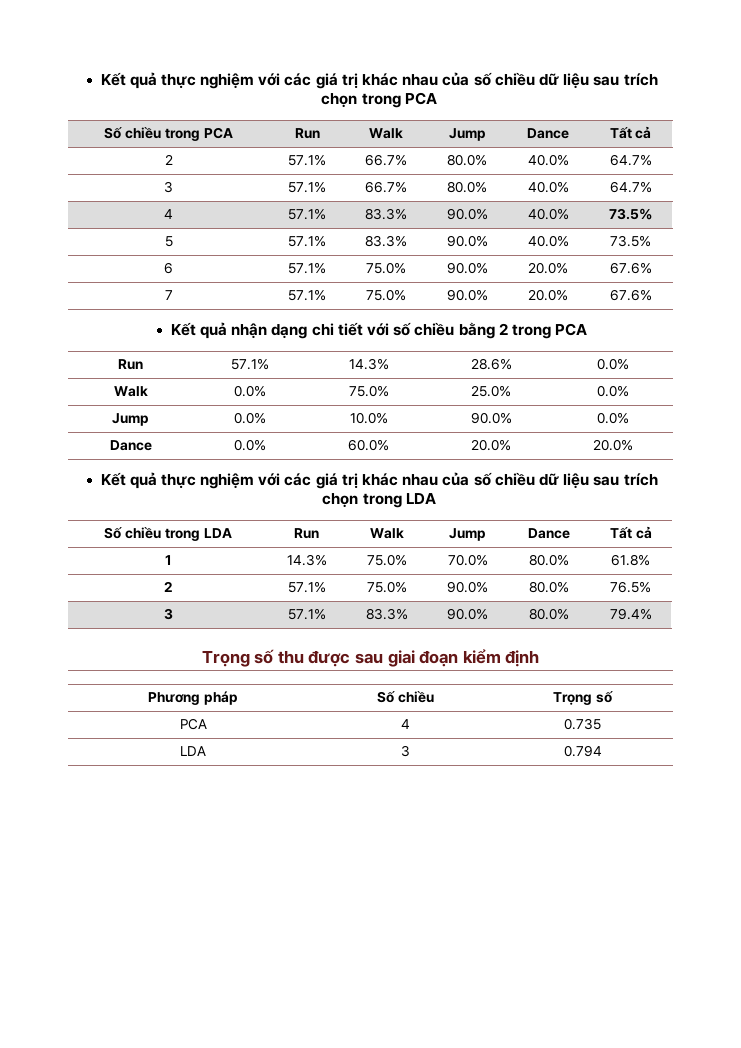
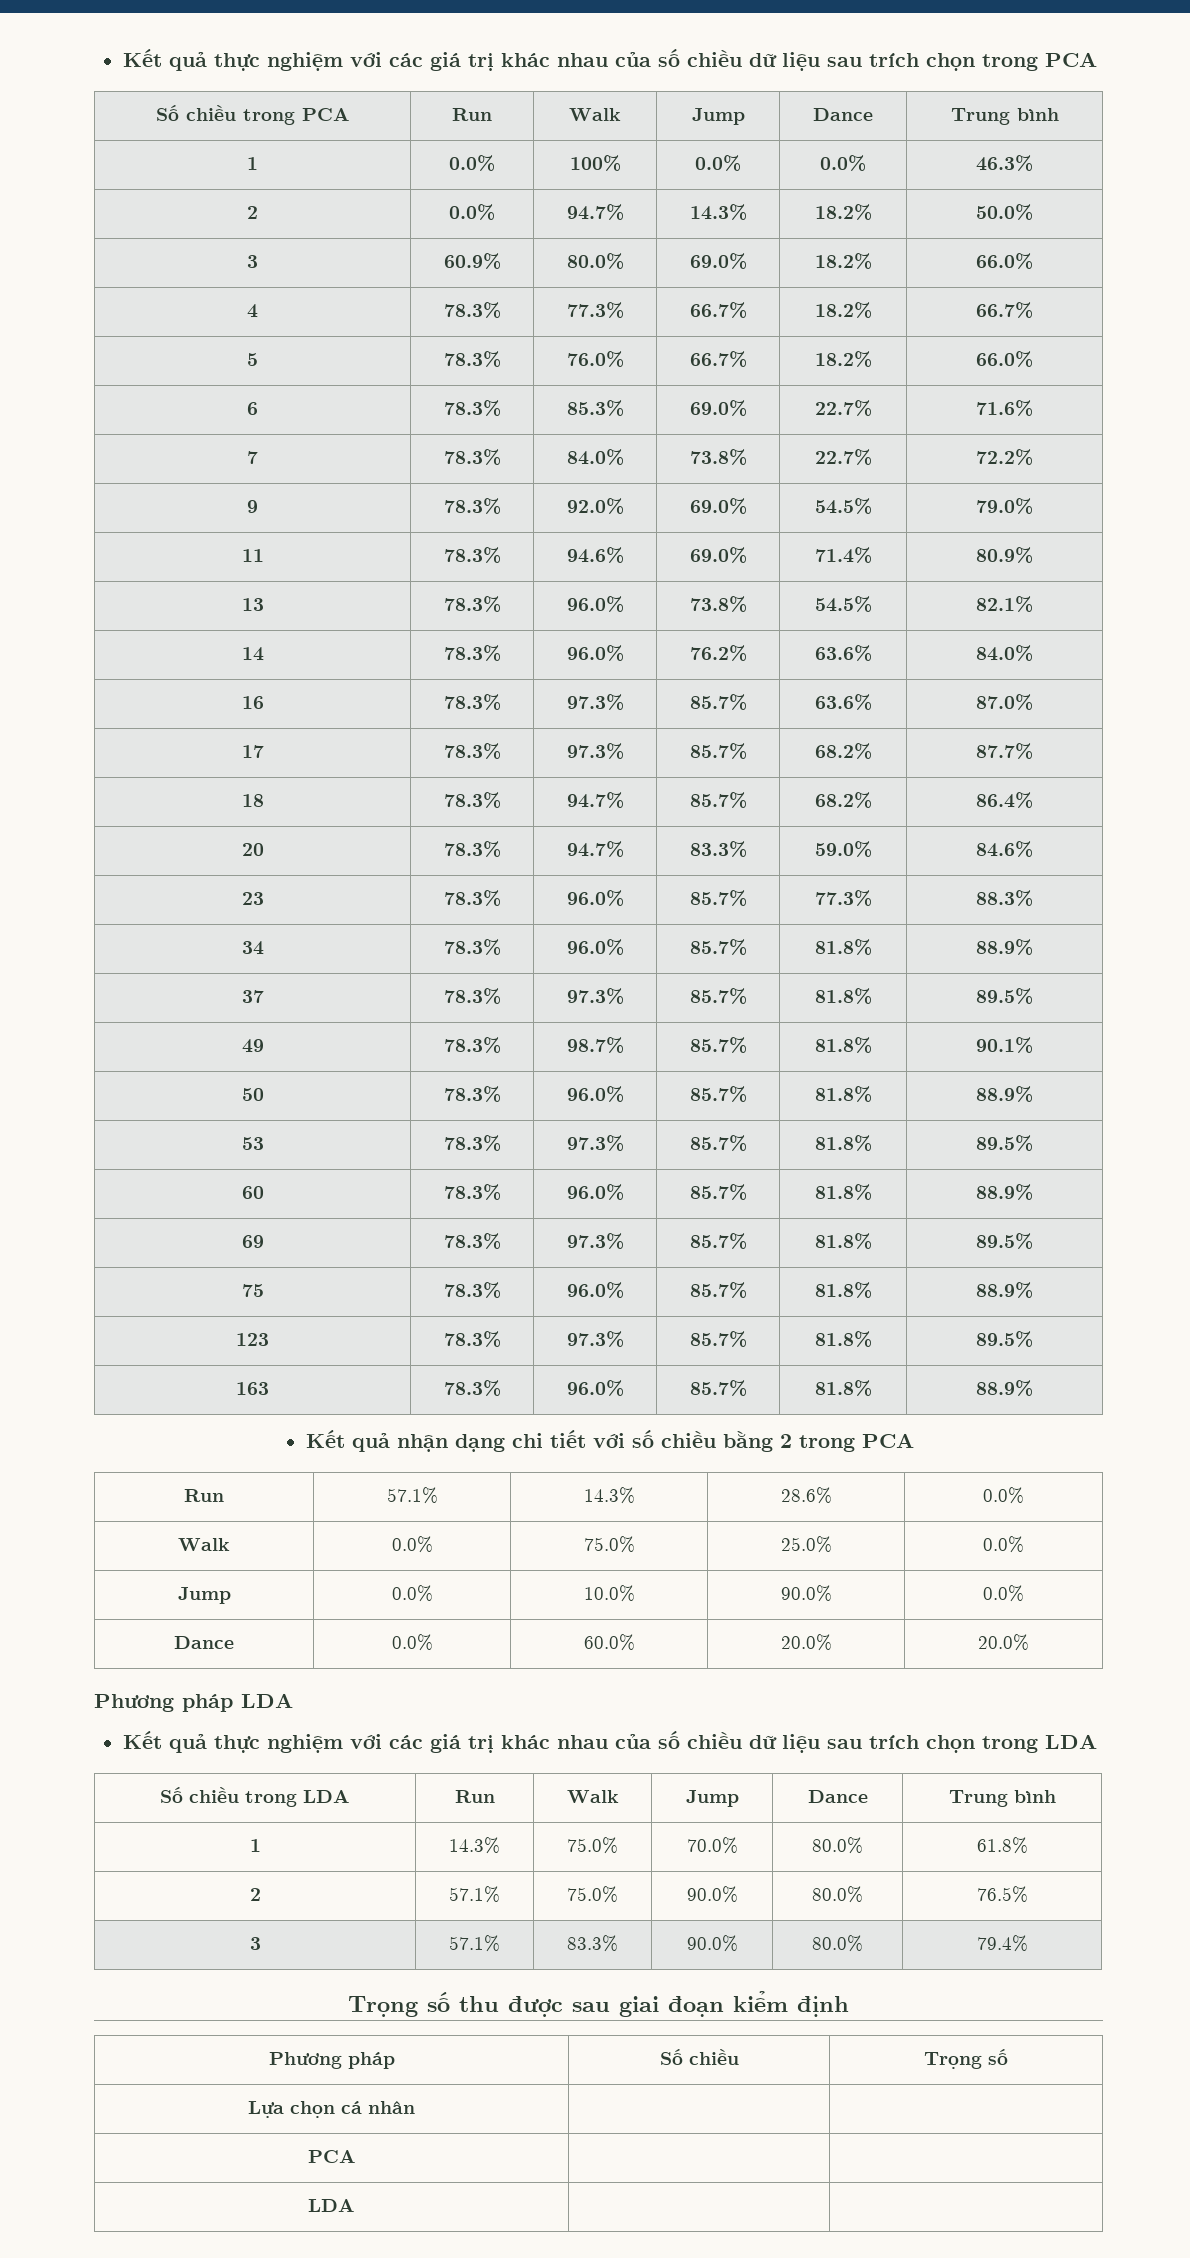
[609,126,652,139] [164,154,173,165] [288,154,326,166] [365,154,407,166] [447,154,487,166] [527,154,569,166] [609,154,652,166] [164,181,173,193] [288,181,326,193] [365,181,407,193] [447,181,487,193] [527,181,569,193] [609,181,652,193] [164,209,173,219] [288,208,326,220] [365,208,407,220] [446,208,488,220] [527,208,569,220] [609,208,652,220] [164,236,173,247] [288,235,326,247] [365,235,407,247] [446,235,488,247] [527,235,569,247] [610,235,651,247] [164,262,173,274] [288,262,326,274] [366,262,406,274] [446,262,488,274] [528,262,568,274] [609,262,652,274] [164,290,173,300] [288,289,326,301] [366,289,406,301] [446,289,488,301] [528,289,568,301] [609,289,652,301] Tất cả // 2 | 57.1% | 66.7% | 80.0% | 40.0% | 64.7% // 3 | 57.1% | 66.7% | 80.0% | 40.0% | 64.7% // 4 | 57.1% | 83.3% | 90.0% | 40.0% | 73.5% // 5 | 57.1% | 83.3% | 90.0% | 40.0% | 73.5% // 6 | 57.1% | 75.0% | 90.0% | 20.0% | 67.6% // 7 | 57.1% | 75.0% | 90.0% | 20.0% | 67.6% -> [950,108,1059,125] [247,157,258,170] [449,155,495,171] [569,155,621,171] [695,155,741,171] [820,155,866,171] [976,155,1033,171] [247,206,258,219] [449,204,495,220] [566,204,624,220] [689,204,747,220] [814,204,872,220] [976,204,1033,220] [247,255,258,268] [443,253,501,269] [566,253,624,269] [689,253,747,269] [814,253,872,269] [976,253,1033,269] [247,304,258,318] [443,302,501,318] [566,302,624,318] [689,302,747,318] [814,302,872,318] [976,302,1033,318] [247,353,258,366] [443,351,501,367] [566,351,624,367] [689,351,747,367] [814,351,872,367] [976,351,1033,367] [247,402,258,415] [443,400,501,416] [566,400,624,416] [689,400,747,416] [814,400,872,416] [976,400,1033,416] [247,451,258,464] [443,449,501,465] [566,449,624,465] [689,449,747,465] [814,449,872,465] [976,449,1033,465] [247,500,258,513] [443,498,501,514] [566,498,624,514] [689,498,747,514] [814,498,872,514] [976,498,1033,514] [241,549,264,562] [443,547,501,563] [566,547,624,563] [689,547,747,563] [814,547,872,563] [976,547,1033,563] [241,598,264,611] [443,596,501,612] [566,596,624,612] [689,596,747,612] [814,596,872,612] [976,596,1033,612] [241,647,264,661] [443,645,501,661] [566,645,624,661] [689,645,747,661] [814,645,872,661] [976,645,1033,661] [241,696,264,709] [443,694,501,710] [566,694,624,710] [689,694,747,710] [814,694,872,710] [976,694,1033,710] [241,745,264,758] [443,743,501,759] [566,743,624,759] [689,743,747,759] [814,743,872,759] [976,743,1033,759] [241,794,264,807] [443,792,501,808] [566,792,624,808] [689,792,747,808] [814,792,872,808] [976,792,1033,808] [241,843,264,856] [443,841,501,857] [566,841,624,857] [689,841,747,857] [814,841,872,857] [976,841,1033,857] [241,892,264,905] [443,890,501,906] [566,890,624,906] [689,890,747,906] [814,890,872,906] [976,890,1033,906] [241,941,264,955] [443,939,501,955] [566,939,624,955] [689,939,747,955] [814,939,872,955] [976,939,1033,955] [241,990,264,1003] [443,988,501,1004] [566,988,624,1004] [689,988,747,1004] [814,988,872,1004] [976,988,1033,1004] [241,1039,264,1053] [443,1037,501,1053] [566,1037,624,1053] [689,1037,747,1053] [814,1037,872,1053] [976,1037,1033,1053] [241,1088,264,1101] [443,1086,501,1102] [566,1086,624,1102] [689,1086,747,1102] [814,1086,872,1102] [976,1086,1033,1102] [241,1137,264,1150] [443,1135,501,1151] [566,1135,624,1151] [689,1135,747,1151] [814,1135,872,1151] [976,1135,1033,1151] [241,1186,264,1199] [443,1184,501,1200] [566,1184,624,1200] [689,1184,747,1200] [814,1184,872,1200] [976,1184,1033,1200] [241,1235,264,1248] [443,1233,501,1249] [566,1233,624,1249] [689,1233,747,1249] [814,1233,872,1249] [976,1233,1033,1249] [241,1284,264,1297] [443,1282,501,1298] [566,1282,624,1298] [689,1282,747,1298] [814,1282,872,1298] [976,1282,1033,1298] [236,1333,269,1346] [443,1331,501,1347] [566,1331,624,1347] [689,1331,747,1347] [814,1331,872,1347] [976,1331,1033,1347] [236,1382,269,1395] [443,1380,501,1396] [566,1380,624,1396] [689,1380,747,1396] [814,1380,872,1396] [976,1380,1033,1396] Trung bình // 1 | 0.0% | 100% | 0.0% | 0.0% | 46.3% // 2 | 0.0% | 94.7% | 14.3% | 18.2% | 50.0% // 3 | 60.9% | 80.0% | 69.0% | 18.2% | 66.0% // 4 | 78.3% | 77.3% | 66.7% | 18.2% | 66.7% // 5 | 78.3% | 76.0% | 66.7% | 18.2% | 66.0% // 6 | 78.3% | 85.3% | 69.0% | 22.7% | 71.6% // 7 | 78.3% | 84.0% | 73.8% | 22.7% | 72.2% // 9 | 78.3% | 92.0% | 69.0% | 54.5% | 79.0% // 11 | 78.3% | 94.6% | 69.0% | 71.4% | 80.9% // 13 | 78.3% | 96.0% | 73.8% | 54.5% | 82.1% // 14 | 78.3% | 96.0% | 76.2% | 63.6% | 84.0% // 16 | 78.3% | 97.3% | 85.7% | 63.6% | 87.0% // 17 | 78.3% | 97.3% | 85.7% | 68.2% | 87.7% // 18 | 78.3% | 94.7% | 85.7% | 68.2% | 86.4% // 20 | 78.3% | 94.7% | 83.3% | 59.0% | 84.6% // 23 | 78.3% | 96.0% | 85.7% | 77.3% | 88.3% // 34 | 78.3% | 96.0% | 85.7% | 81.8% | 88.9% // 37 | 78.3% | 97.3% | 85.7% | 81.8% | 89.5% // 49 | 78.3% | 98.7% | 85.7% | 81.8% | 90.1% // 50 | 78.3% | 96.0% | 85.7% | 81.8% | 88.9% // 53 | 78.3% | 97.3% | 85.7% | 81.8% | 89.5% // 60 | 78.3% | 96.0% | 85.7% | 81.8% | 88.9% // 69 | 78.3% | 97.3% | 85.7% | 81.8% | 89.5% // 75 | 78.3% | 96.0% | 85.7% | 81.8% | 88.9% // 123 | 78.3% | 97.3% | 85.7% | 81.8% | 89.5% // 163 | 78.3% | 96.0% | 85.7% | 81.8% | 88.9%
(633, 445) none -> [94,1693,293,1712] // Phương pháp LDA
[609,526,652,539] Tất cả -> [948,1790,1056,1807] Trung bình
[179,718,207,730] [400,719,410,729] [564,718,601,730] [180,746,206,756] [400,745,410,757] [563,745,602,757] // PCA | 4 | 0.735 // LDA | 3 | 0.794 -> [248,2101,415,2118] [307,2150,356,2163] [308,2199,355,2212] // Lựa chọn cá nhân | | // PCA | | // LDA | |

